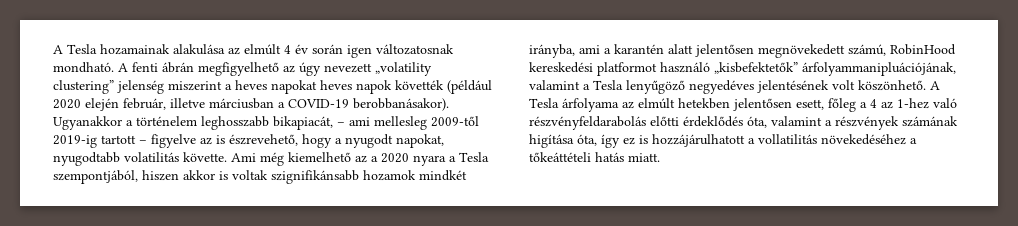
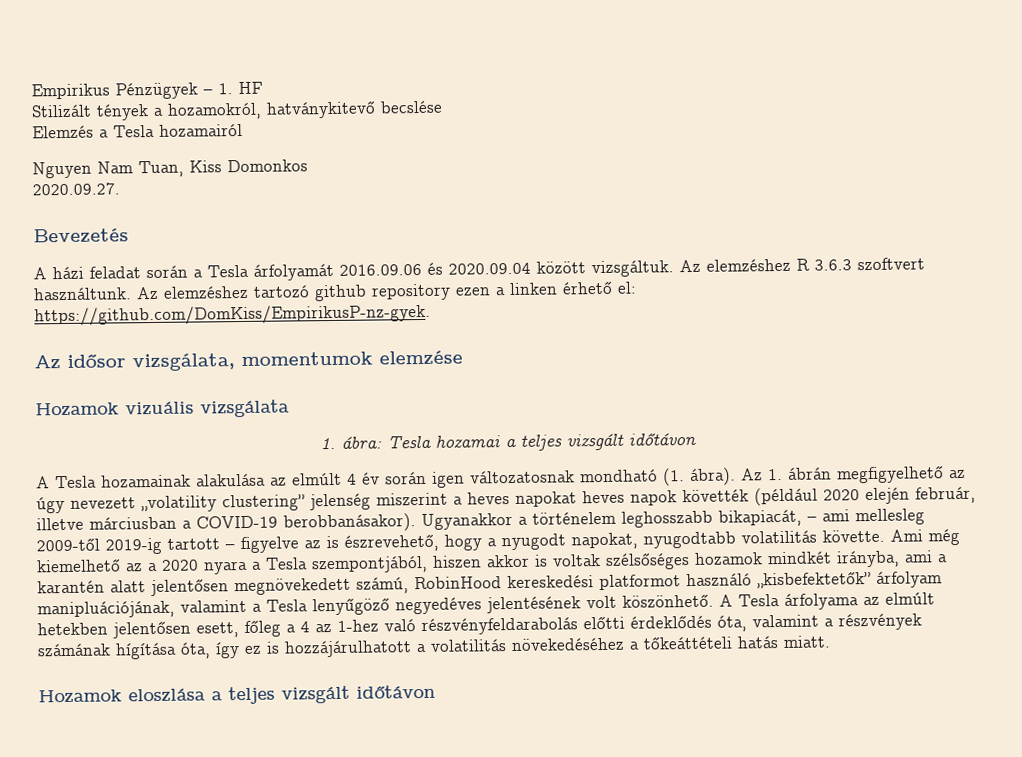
(53, 49) none -> [31,81,263,100] [31,100,443,121] [32,123,243,139] [32,159,308,179] [32,182,120,196] [33,228,129,245] [33,257,925,281] [33,281,637,302] [34,303,431,327] [34,350,463,372] [35,399,290,418] [320,432,696,451] Empirikus Pénzügyek – 1. HF // Stilizált tények a hozamokról, hatványkitevő becslése // Elemzés a Tesla hozamairól // Nguyen Nam Tuan, Kiss Domonkos // 2020.09.27. // Bevezetés // A házi feladat során a Tesla árfolyamát 2016.09.06 és 2020.09.04 között vizsgáltuk. Az elemzéshez R 3.6.3 szoftvert használtunk. Az elemzéshez tartozó github repository ezen a linken érhető el: https://github.com/DomKiss/EmpirikusP-nz-gyek. // Az idősor vizsgálata, momentumok elemzése // Hozamok vizuális vizsgálata // 1. ábra: Tesla hozamai a teljes vizsgált időtávon //
[53,62,158,73] mondható. A fenti -> [580,467,783,487] mondható (1. ábra). Az 1.
[271,170,359,184] szignifikánsabb -> [605,553,690,570] szélsőséges
[802,62,956,76] árfolyammanipluációjának, -> [876,571,942,588] [37,600,175,619] árfolyam manipluációjának,
[529,134,574,148] higítása -> [115,642,177,660] hígítása
[758,134,817,144] vollatilitás -> [430,639,507,652] volatilitás
(660, 157) none -> [38,684,436,705] // Hozamok eloszlása a teljes vizsgált időtávon

